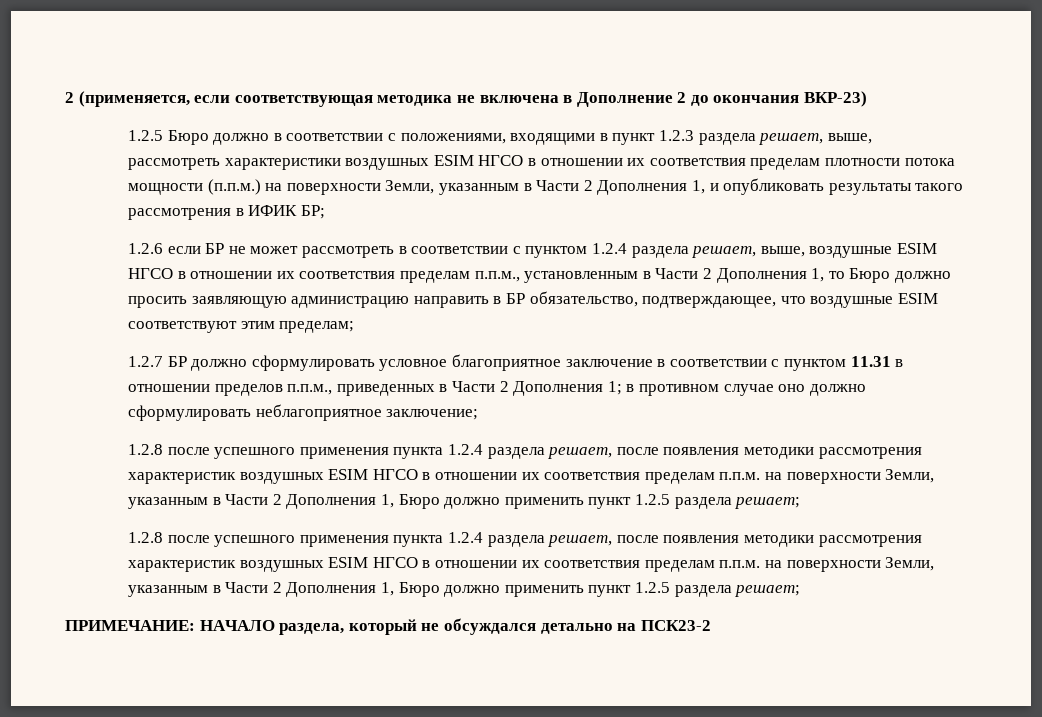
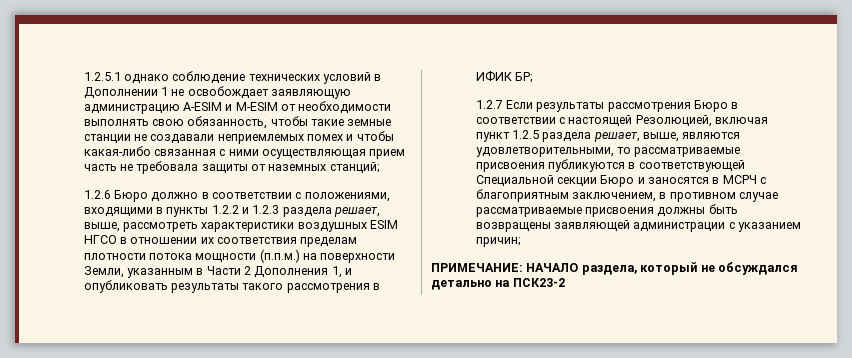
[65,91,868,107] [128,130,164,141] 2 (применяется, если соответствующая методика не включена в Дополнение 2 до окончания ВКР-23) // 1.2.5 -> [83,71,382,84] [83,86,352,99] [83,101,392,114] [83,116,392,129] [83,131,394,144] [83,146,406,159] [83,161,380,174] [83,190,111,199] 1.2.5.1 однако соблюдение технических условий в Дополнении 1 не освобождает заявляющую администрацию A-ESIM и M-ESIM от необходимости выполнять свою обязанность, чтобы такие земные станции не создавали неприемлемых помех и чтобы какая-либо связанная с ними осуществляющая прием часть не требовала защиты от наземных станций; // 1.2.6
[612,133,656,145] пункт -> [166,205,250,217] пункты 1.2.2 и
[128,243,937,258] [128,268,951,283] [128,291,938,308] [128,321,355,333] [128,354,904,371] [128,381,866,396] [128,404,479,421] [128,444,922,459] [128,469,935,484] [128,494,801,509] [128,532,922,547] [128,557,935,572] [128,582,801,597] 1.2.6 если БР не может рассмотреть в соответствии с пунктом 1.2.4 раздела решает, выше, воздушные ESIM НГСО в отношении их соответствия пределам п.п.м., установленным в Части 2 Дополнения 1, то Бюро должно просить заявляющую администрацию направить в БР обязательство, подтверждающее, что воздушные ESIM соответствуют этим пределам; // 1.2.7 БР должно сформулировать условное благоприятное заключение в соответствии с пунктом 11.31 в отношении пределов п.п.м., приведенных в Части 2 Дополнения 1; в противном случае оно должно сформулировать неблагоприятное заключение; // 1.2.8 после успешного применения пункта 1.2.4 раздела решает, после появления методики рассмотрения характеристик воздушных ESIM НГСО в отношении их соответствия пределам п.п.м. на поверхности Земли, указанным в Части 2 Дополнения 1, Бюро должно применить пункт 1.2.5 раздела решает; // 1.2.8 после успешного применения пункта 1.2.4 раздела решает, после появления методики рассмотрения характеристик воздушных ESIM НГСО в отношении их соответствия пределам п.п.м. на поверхности Земли, указанным в Части 2 Дополнения 1, Бюро должно применить пункт 1.2.5 раздела решает; -> [475,100,739,112] [475,115,769,127] [475,130,741,142] [475,147,741,157] [475,159,745,172] [475,175,767,187] [475,189,779,202] [475,204,738,217] [475,220,802,232] [475,237,521,247] 1.2.7 Если результаты рассмотрения Бюро в соответствии с настоящей Резолюцией, включая пункт 1.2.5 раздела решает, выше, являются удовлетворительными, то рассматриваемые присвоения публикуются в соответствующей Специальной секции Бюро и заносятся в МСРЧ с благоприятным заключением, в противном случае рассматриваемые присвоения должны быть возвращены заявляющей администрации с указанием причин;

